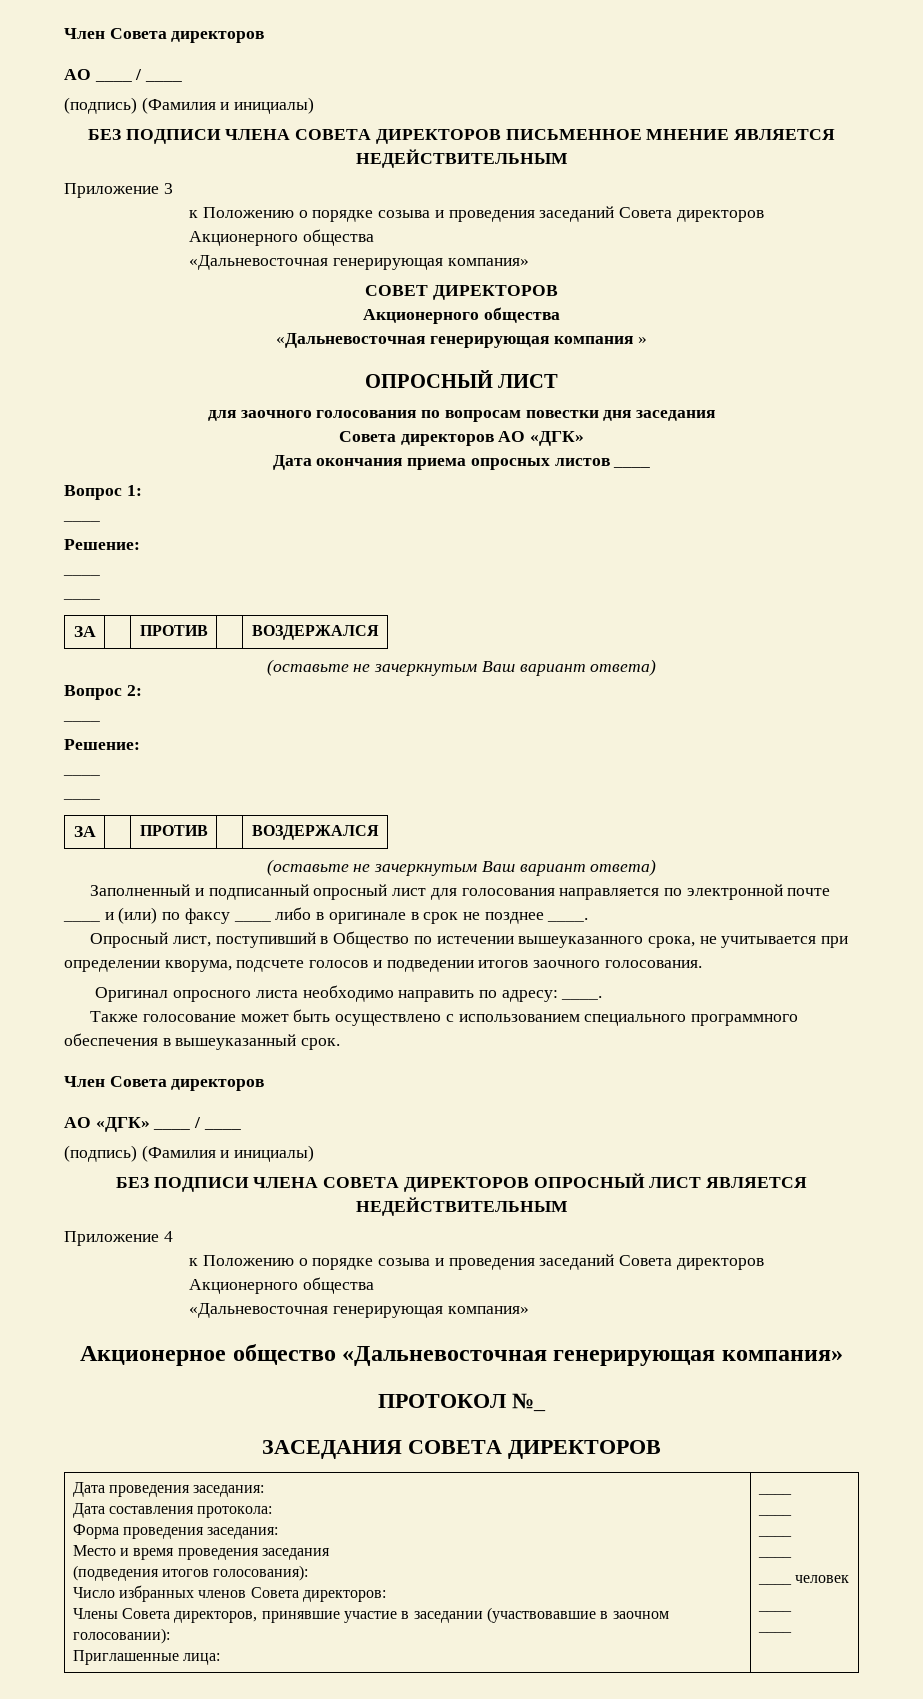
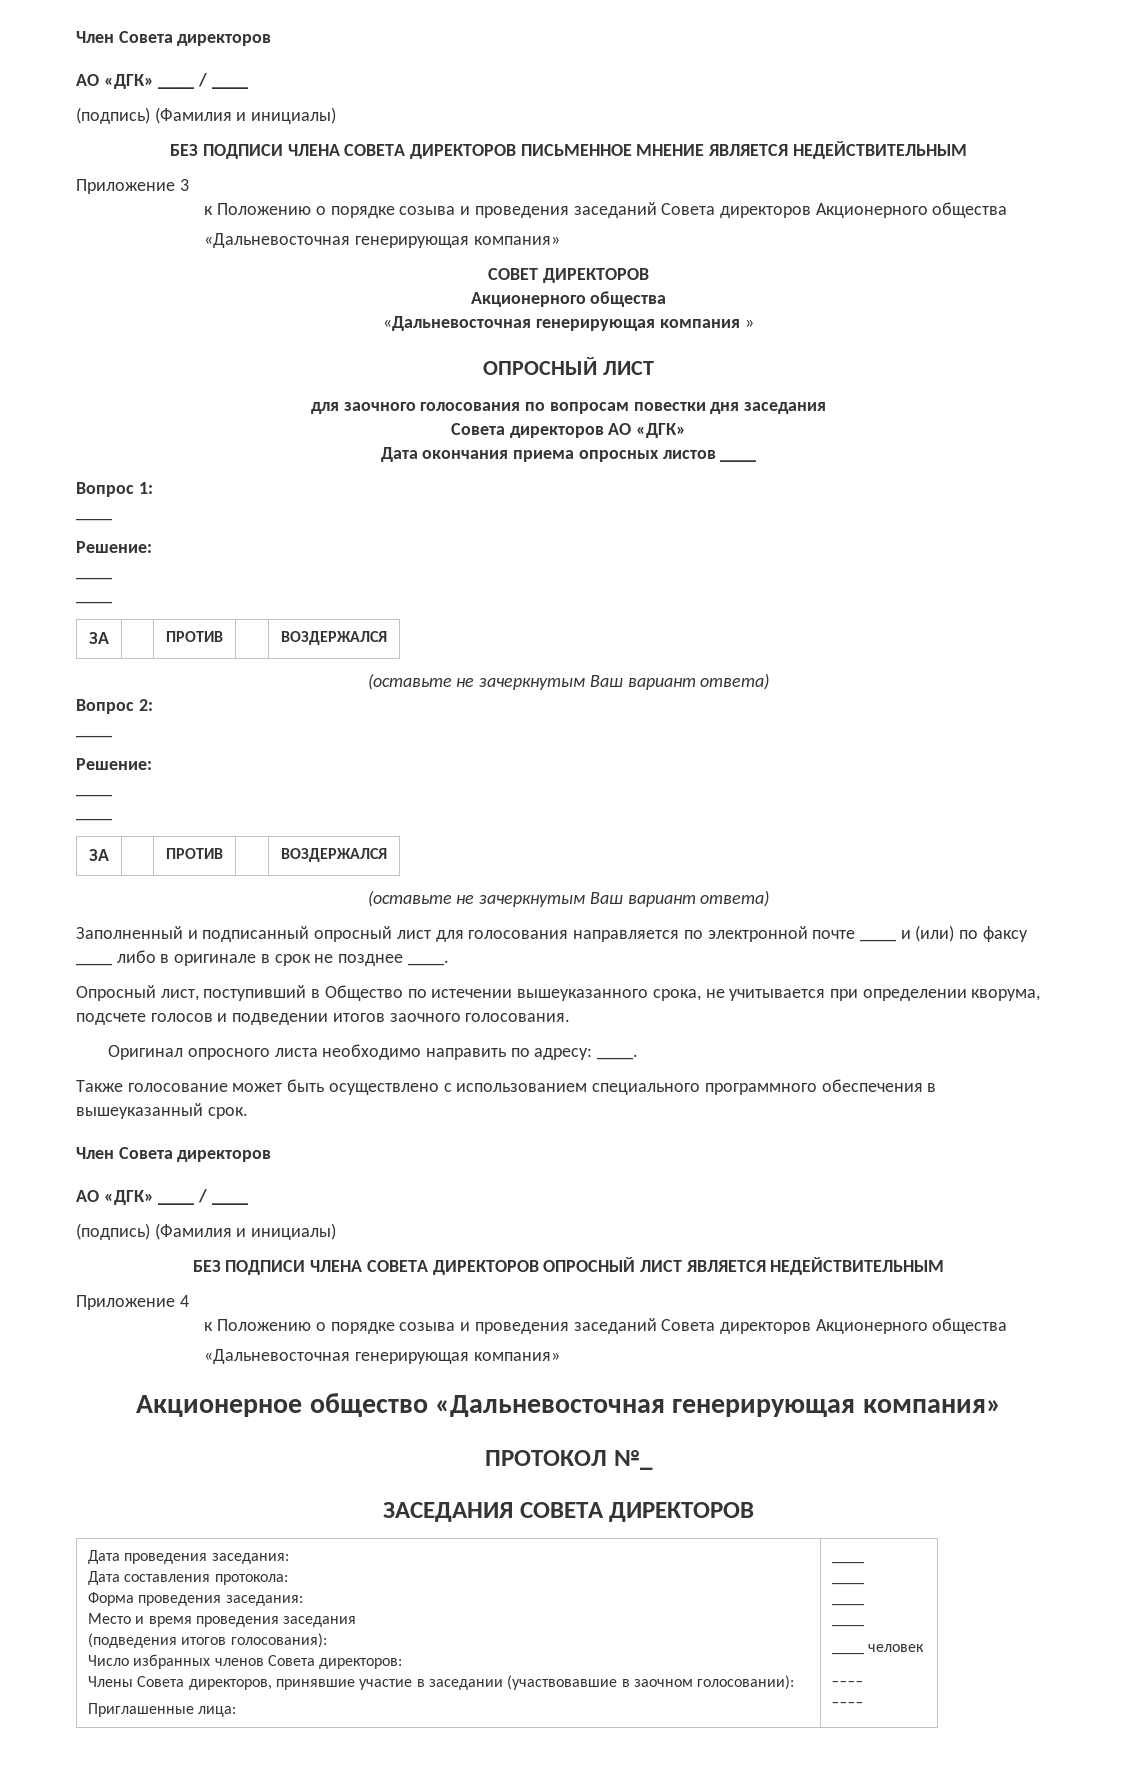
[64,28,265,43] [64,69,91,80] Член Совета директоров // АО -> [76,31,272,46] [76,74,154,89] Член Совета директоров // АО «ДГК»

